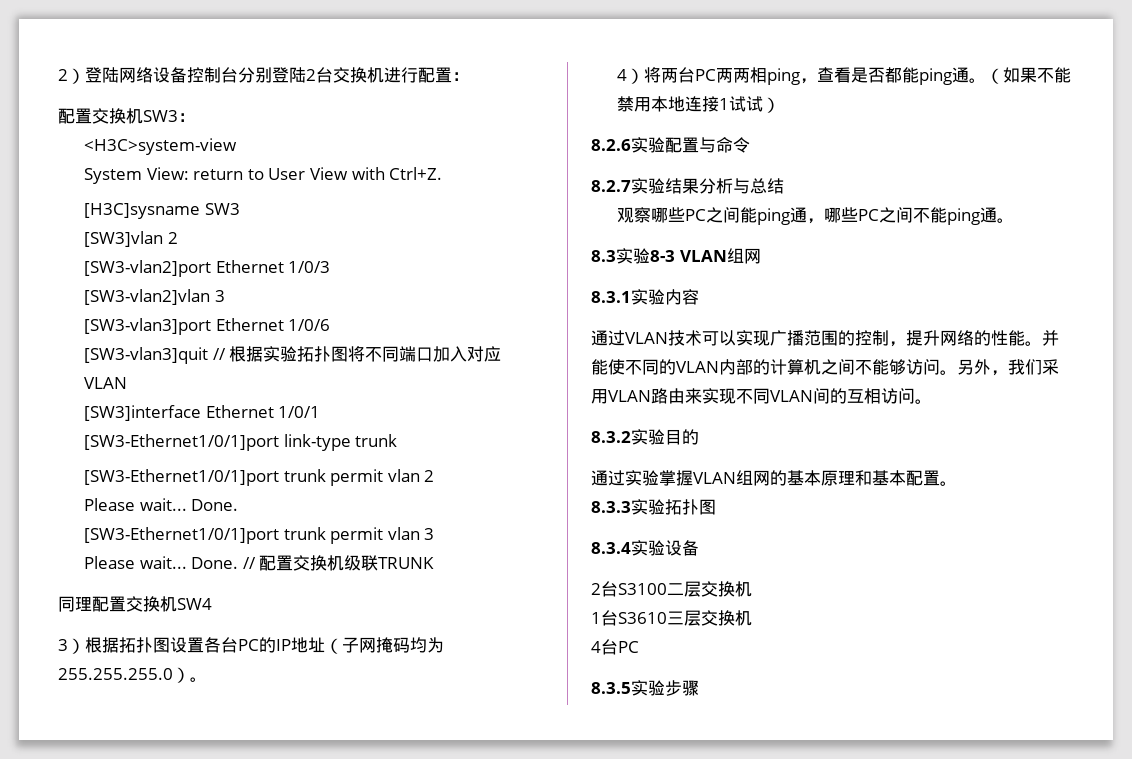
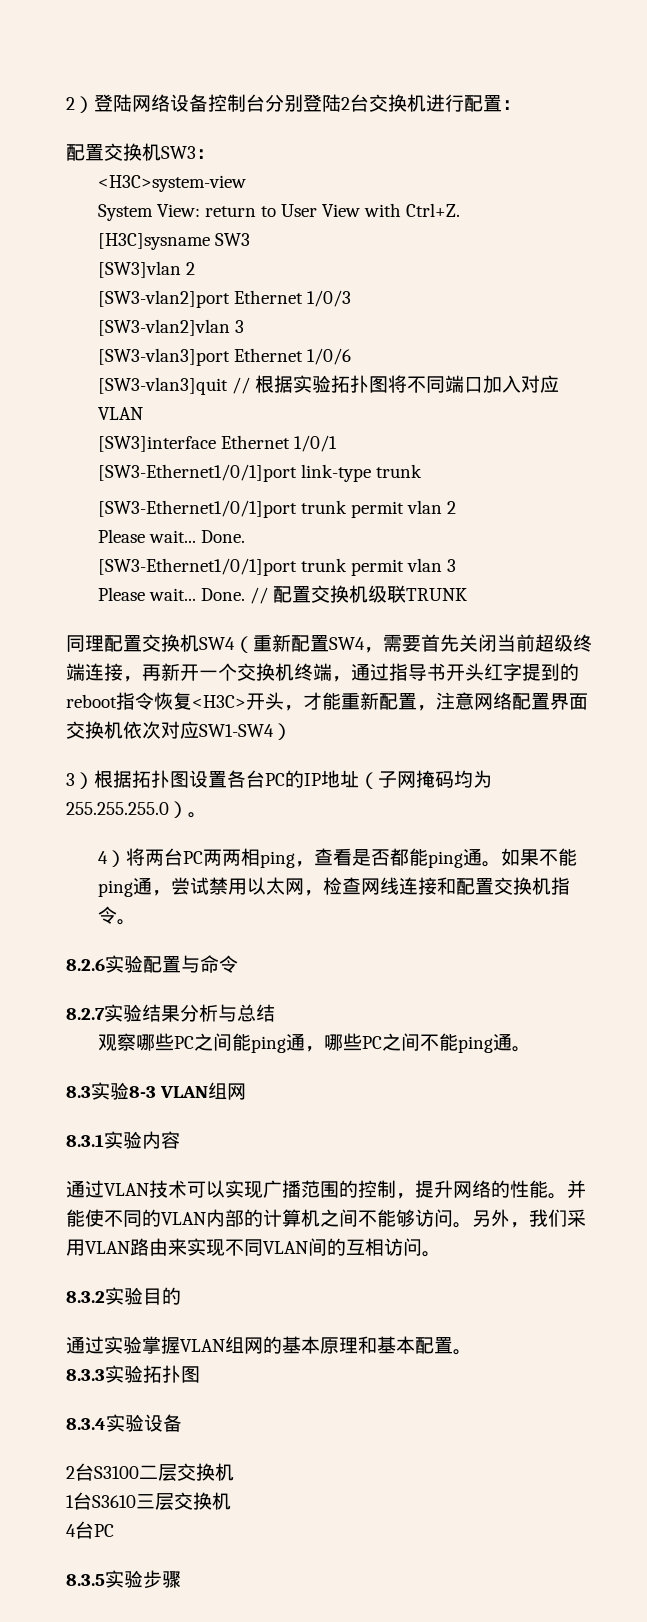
(212, 604) none -> [234,634,592,653] [66,663,579,682] [66,692,588,711] [66,721,292,740] （重新配置SW4，需要首先关闭当前超级终端连接，再新开一个交换机终端，通过指导书开头红字提到的reboot指令恢复<H3C>开头，才能重新配置，注意网络配置界面交换机依次对应SW1-SW4）
[986,68,1004,84] （ -> (501, 864) none
[617,96,781,113] 禁用本地连接1试试） -> [97,877,570,897] [97,906,136,925] ping通，尝试禁用以太网，检查网线连接和配置交换机指令。

